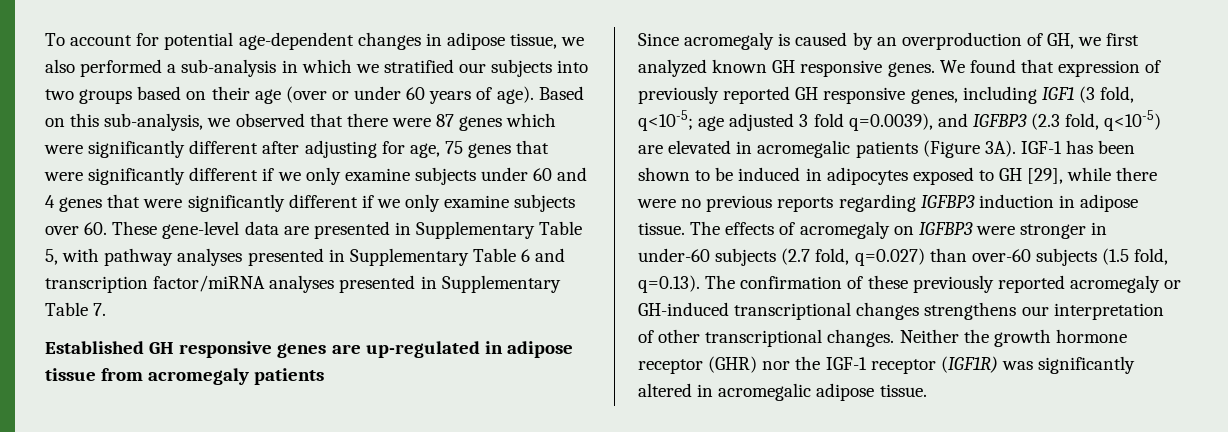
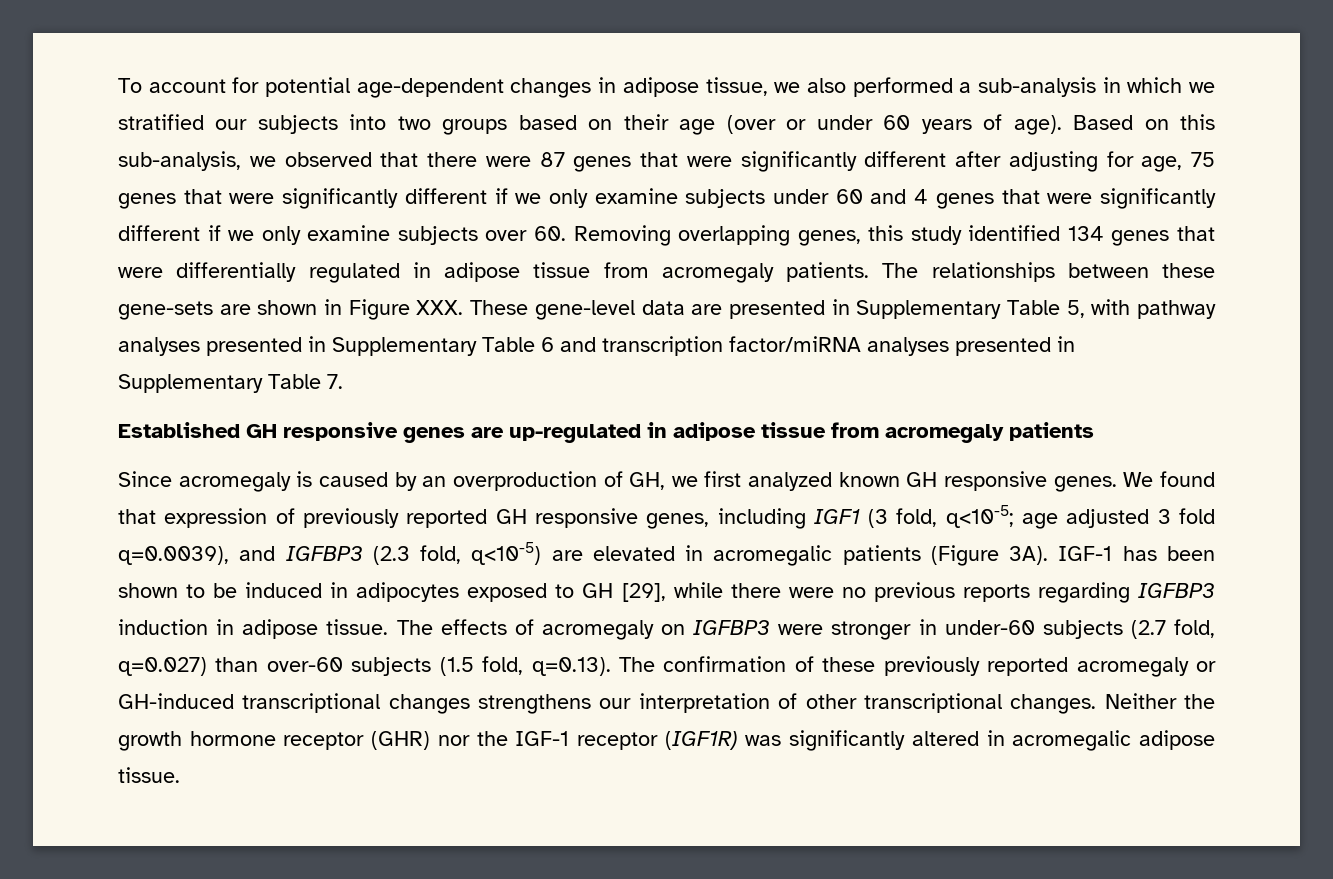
[506,113,557,127] which -> [640,152,678,167] that
(108, 228) none -> [573,225,1215,246] [118,262,1215,283] [118,299,464,320] Removing overlapping genes, this study identified 134 genes that were differentially regulated in adipose tissue from acromegaly patients. The relationships between these gene-sets are shown in Figure XXX.

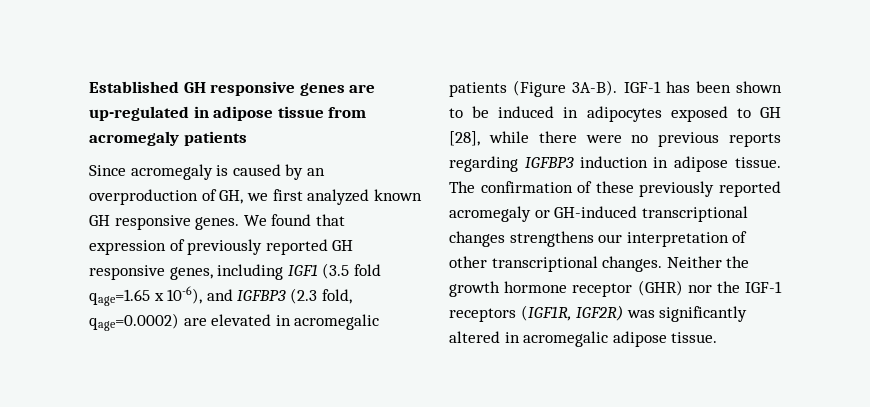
[118,77,1215,98] [118,114,1216,135] [118,151,1215,172] [118,188,1217,209] [118,225,1215,246] [118,262,1215,283] [118,299,1216,320] [118,336,1075,356] [118,374,343,393] To account for potential age-dependent changes in adipose tissue, we also performed a sub-analysis in which we stratified our subjects into two groups based on their age (over or under 60 years of age). Based on this sub-analysis, we observed that there were 87 genes that were significantly different after adjusting for age, 75 genes that were significantly different if we only examine subjects under 60 and 4 genes that were significantly different if we only examine subjects over 60. Removing overlapping genes, this study identified 134 genes that were differentially regulated in adipose tissue from acromegaly patients. The relationships between these gene-sets are shown in Figure XXX. These gene-level data are presented in Supplementary Table 5, with pathway analyses presented in Supplementary Table 6 and transcription factor/miRNA analyses presented in Supplementary Table 7. // -> (89, 87) none
[868,505,1215,529] [118,546,229,565] (3 fold, q<10-5; age adjusted 3 fold q=0.0039), -> [322,263,381,279] [89,286,203,306] (3.5 fold qage=1.65 x 10-6),
[471,542,542,565] q<10-5) -> [89,313,179,331] qage=0.0002)
[1009,546,1049,565] 3A). -> [572,80,618,96] 3A-B).
[621,583,666,602] [29], -> [449,131,480,146] [28],
[440,619,1215,640] [118,656,655,676] effects of acromegaly on IGFBP3 were stronger in under-60 subjects (2.7 fold, q=0.027) than over-60 subjects (1.5 fold, q=0.13). The -> (475, 187) none
[577,731,738,750] receptor (IGF1R) -> [449,305,624,322] receptors (IGF1R, IGF2R)

